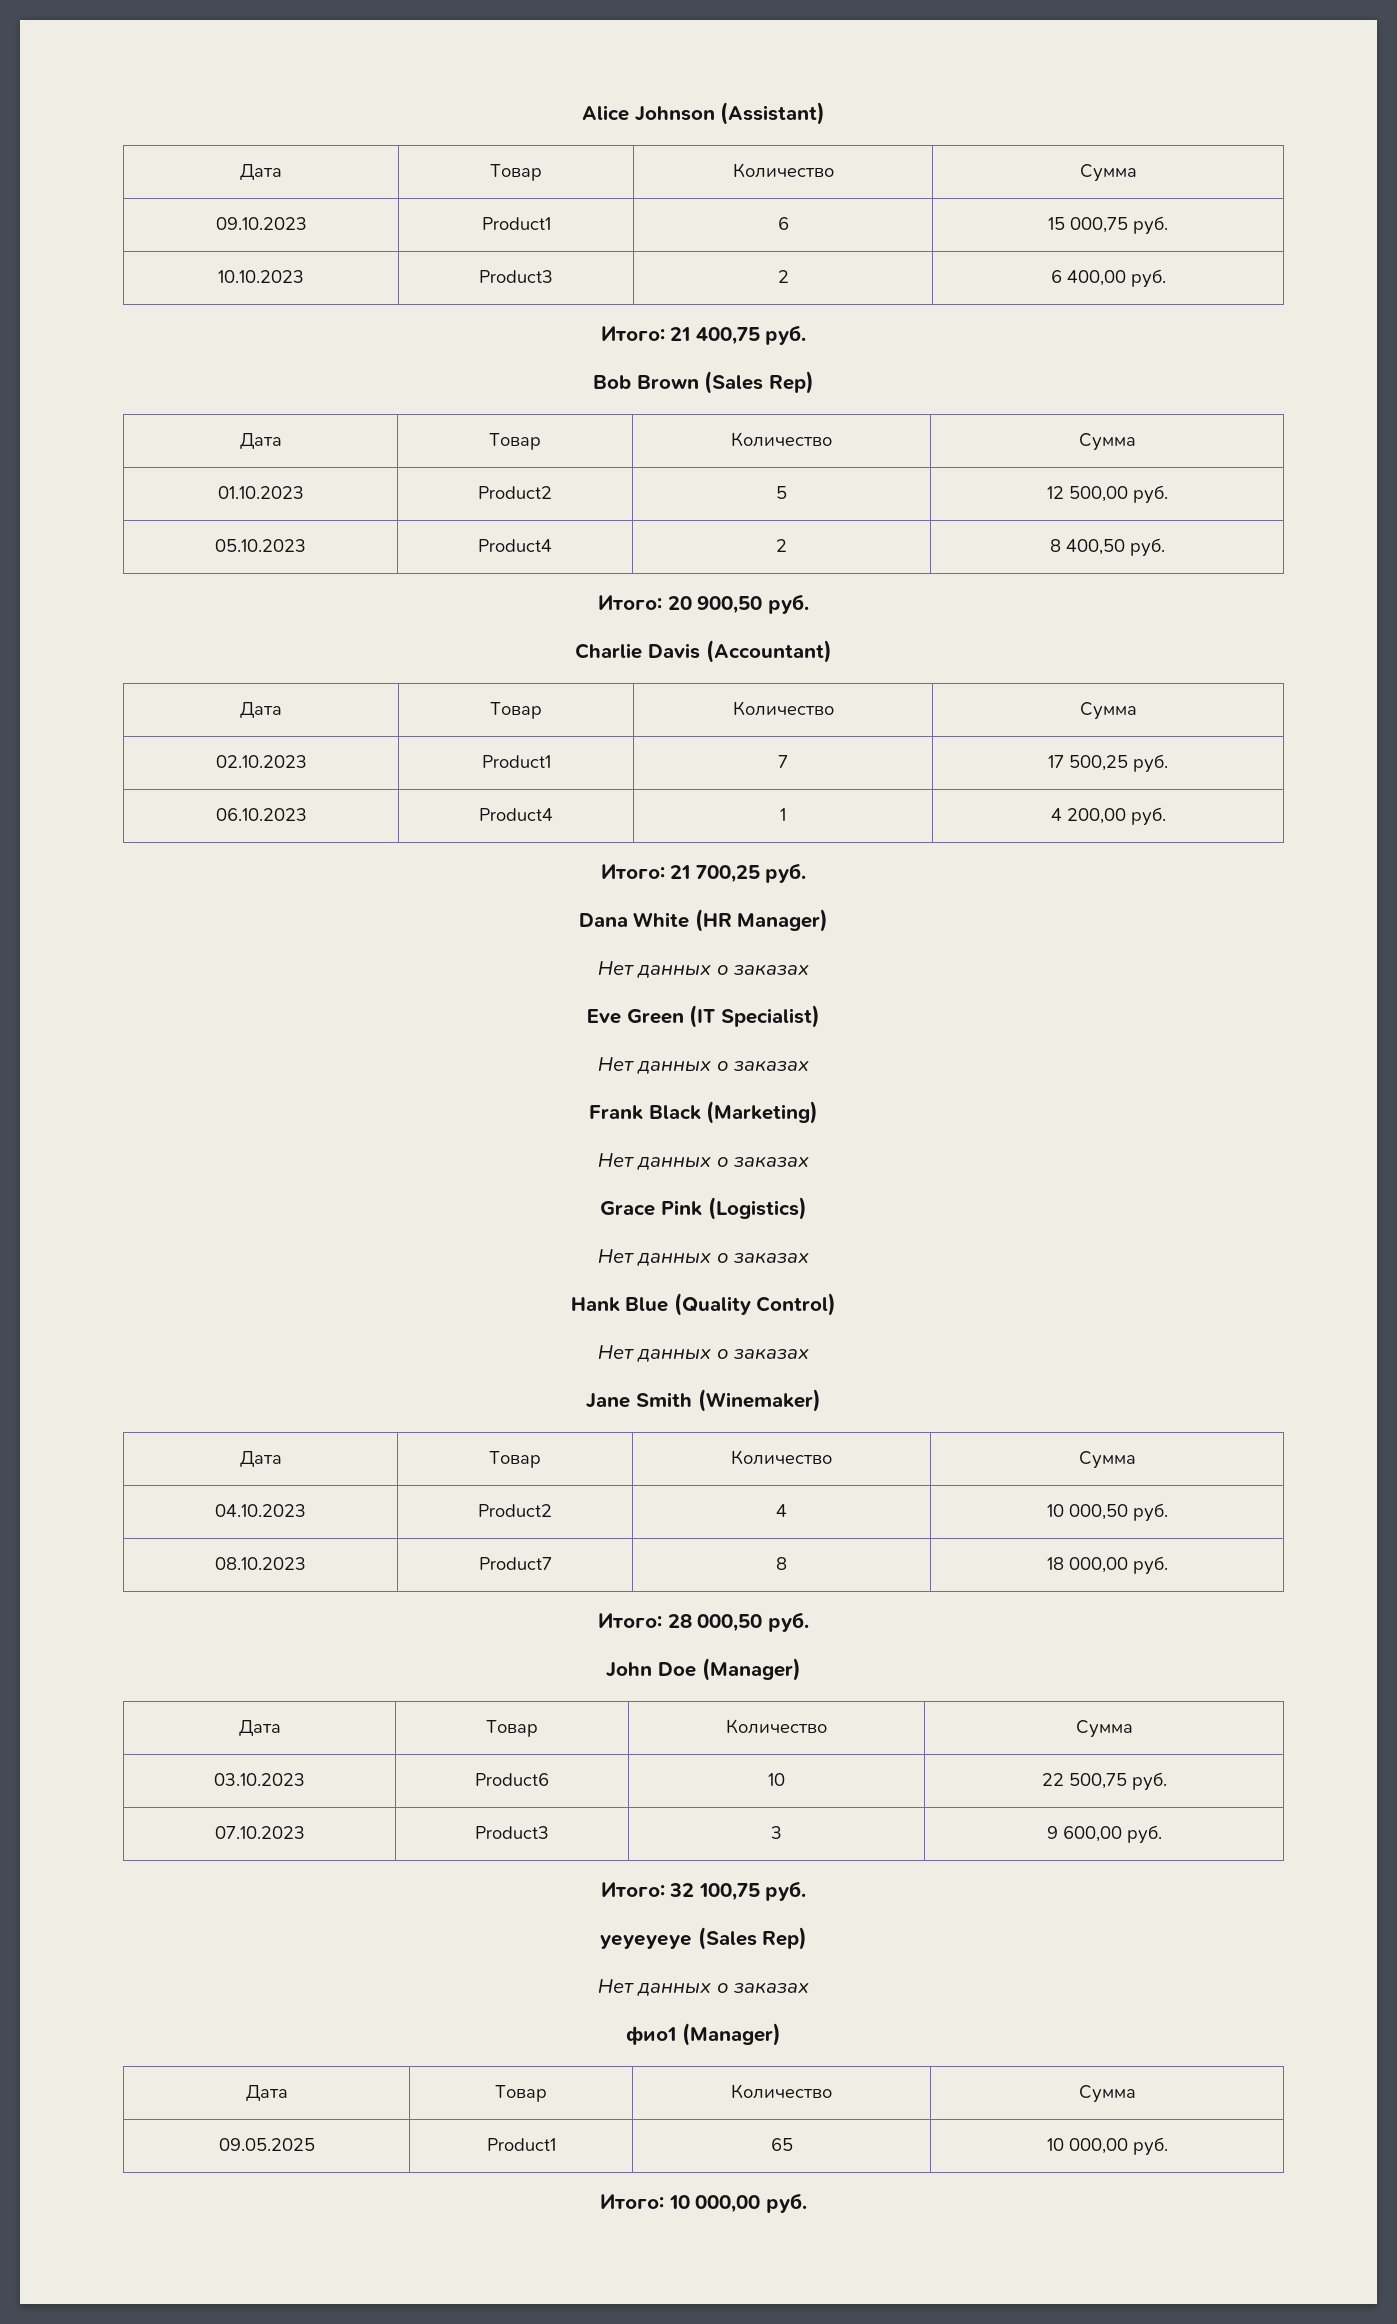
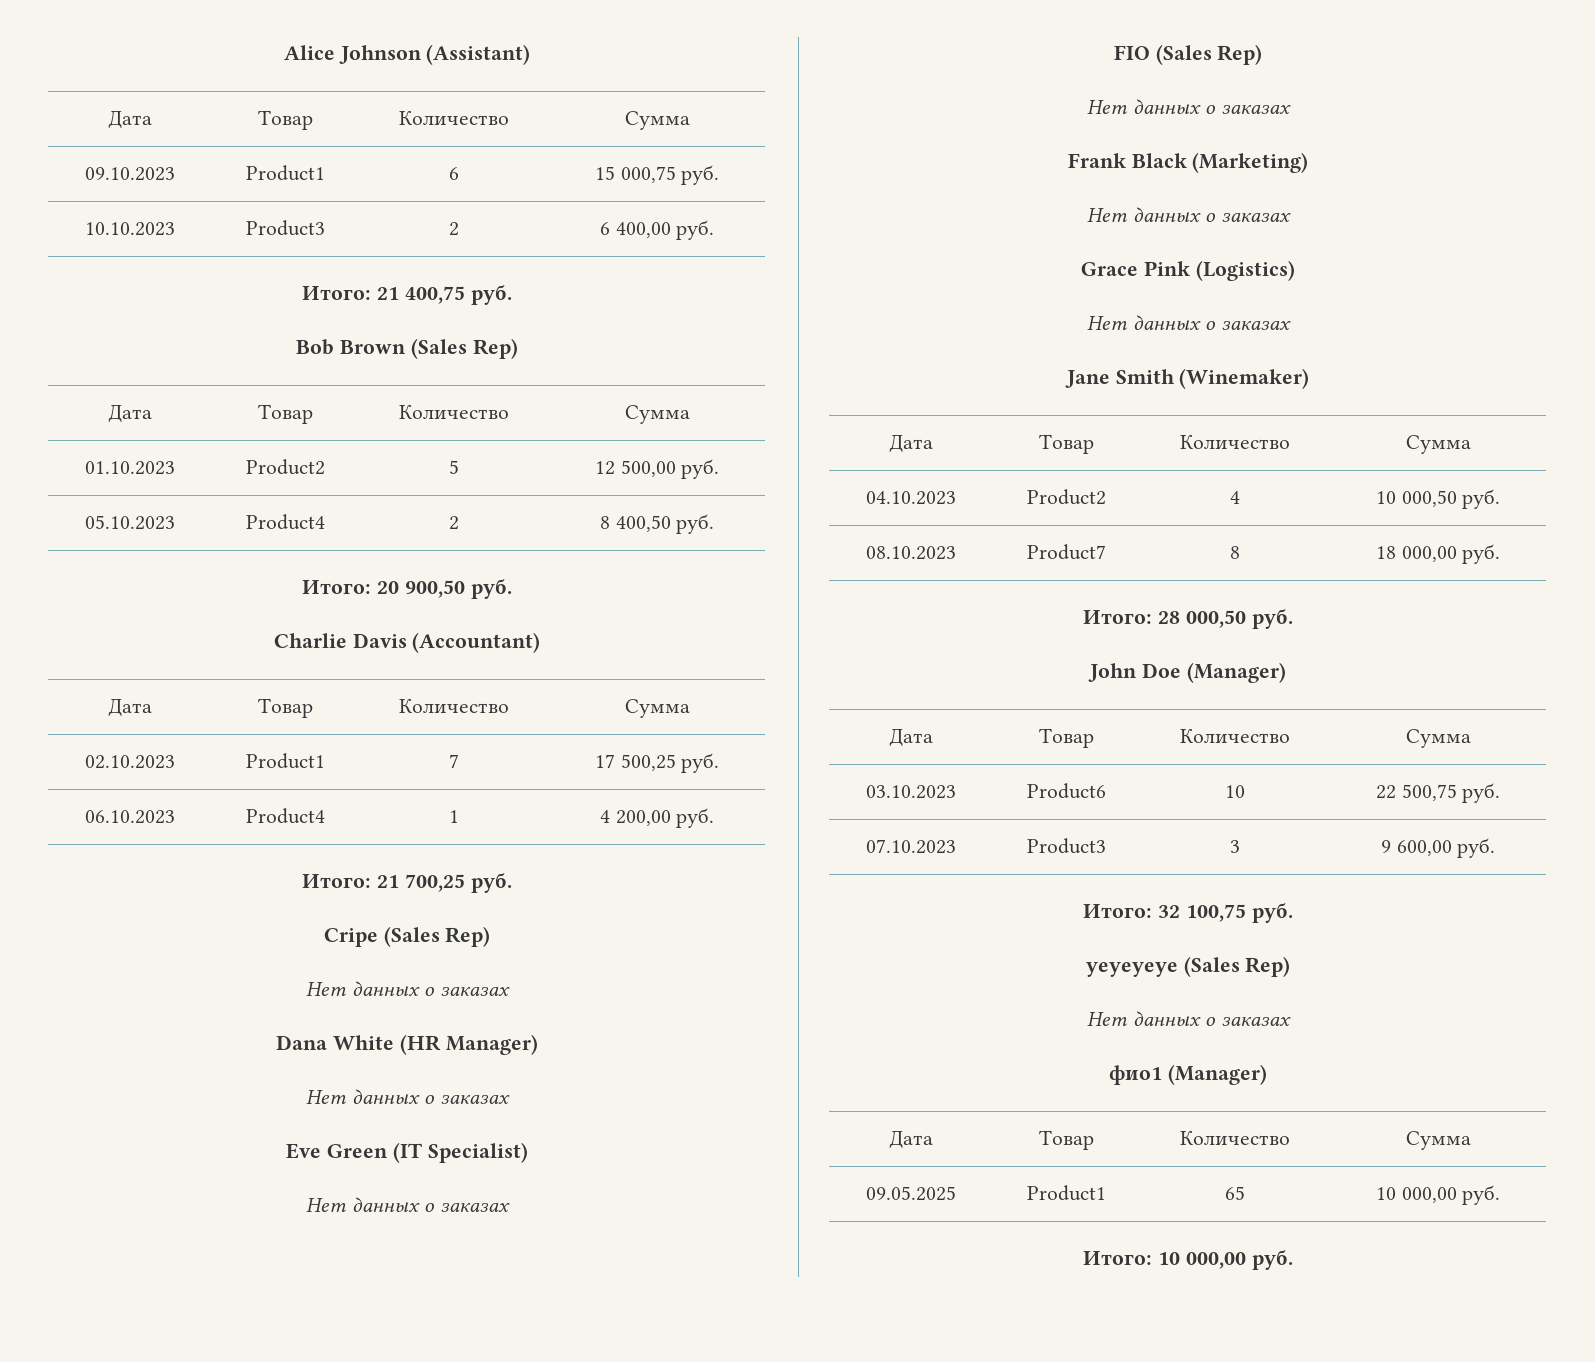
(807, 873) none -> [323,926,491,947] [306,981,510,996] // Cripe (Sales Rep) // Нет данных о заказах
(810, 1066) none -> [1113,44,1263,65] [1087,99,1291,114] // FIO (Sales Rep) // Нет данных о заказах
[570,1293,837,1316] [597,1345,810,1362] // Hank Blue (Quality Control) // Нет данных о заказах -> (1291, 325) none

